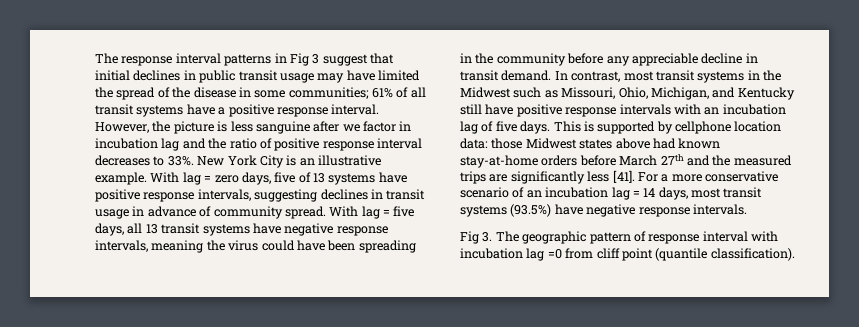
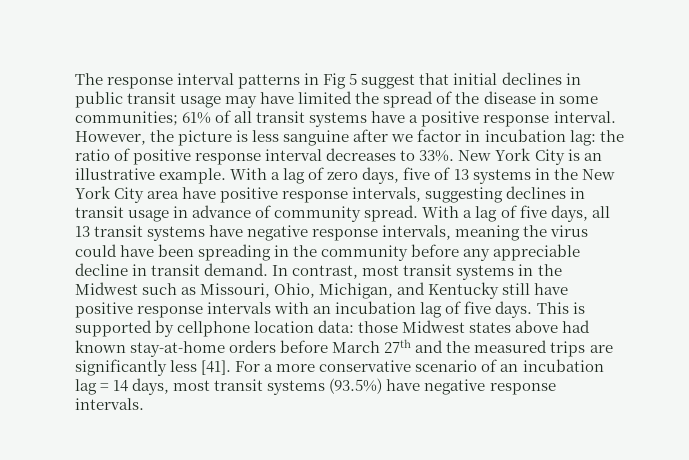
[312,54,320,64] 3 -> [349,73,358,85] 5
[161,138,206,151] lag and -> [569,130,596,146] lag:
[182,172,212,185] lag = -> [271,167,325,184] a lag of
(376, 179) none -> [534,168,615,180] [75,186,180,203] in the New York City area
[361,206,390,219] lag = -> [463,205,517,222] a lag of
[460,231,778,244] [460,248,795,261] // Fig 3. The geographic pattern of response interval with incubation lag =0 from cliff point (quantile classification). -> (144, 404) none

